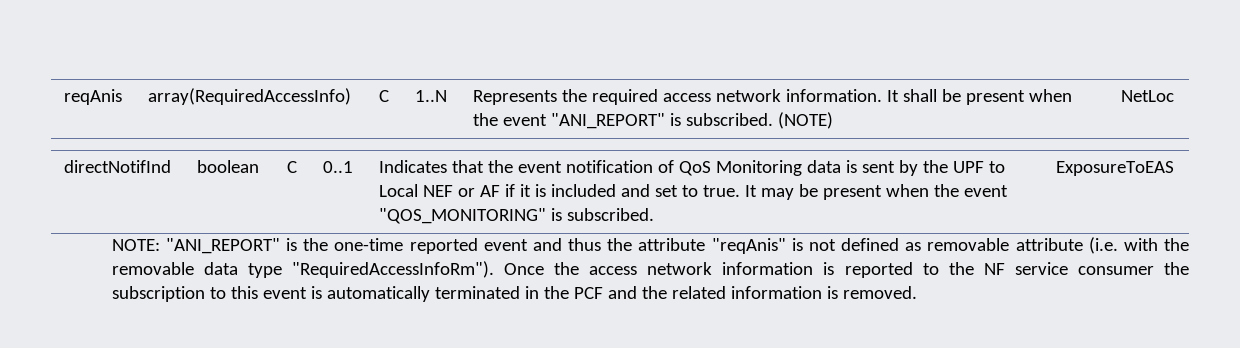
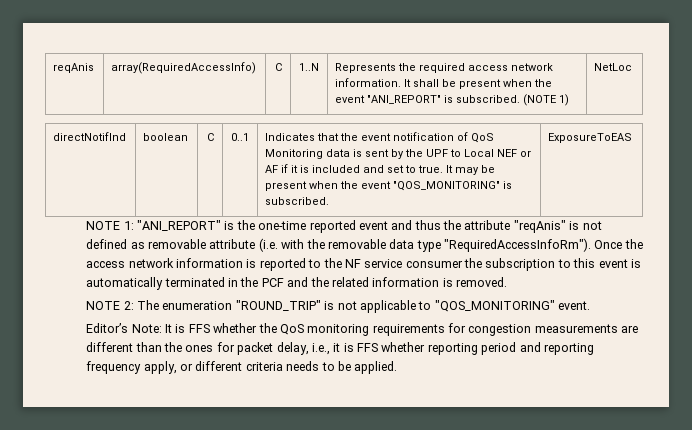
[777,112,833,129] (NOTE) -> [523,94,570,106] (NOTE 1)
[111,239,160,251] NOTE: -> [86,221,134,230] NOTE 1:
(917, 292) none -> [86,300,591,313] [86,323,639,336] [86,342,594,355] [86,361,398,374] // NOTE 2: The enumeration "ROUND_TRIP" is not applicable to "QOS_MONITORING" event. // Editor’s Note: It is FFS whether the QoS monitoring requirements for congestion measurements are different than the ones for packet delay, i.e., it is FFS whether reporting period and reporting frequency apply, or different criteria needs to be applied.

